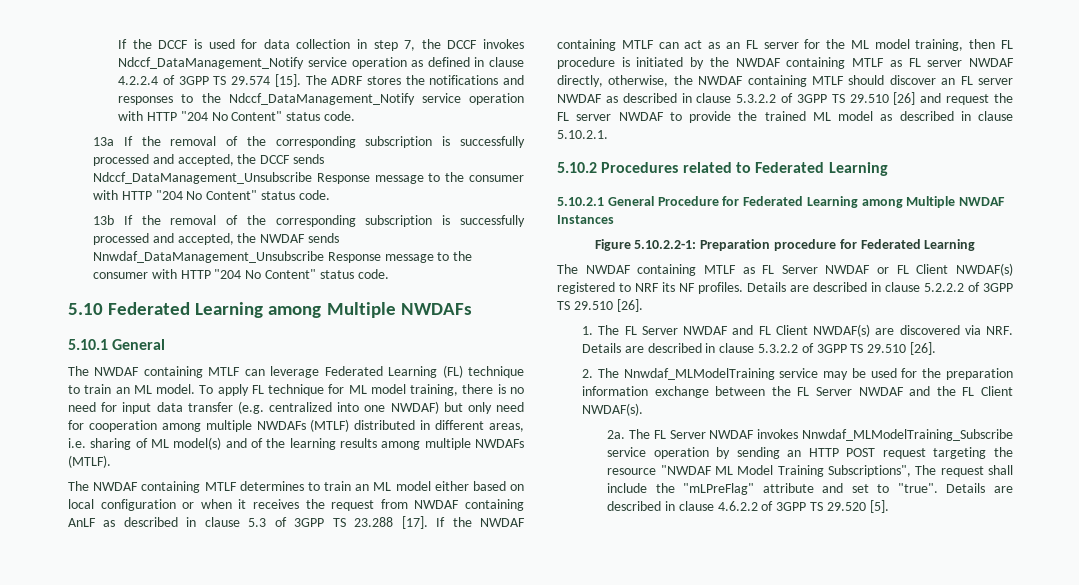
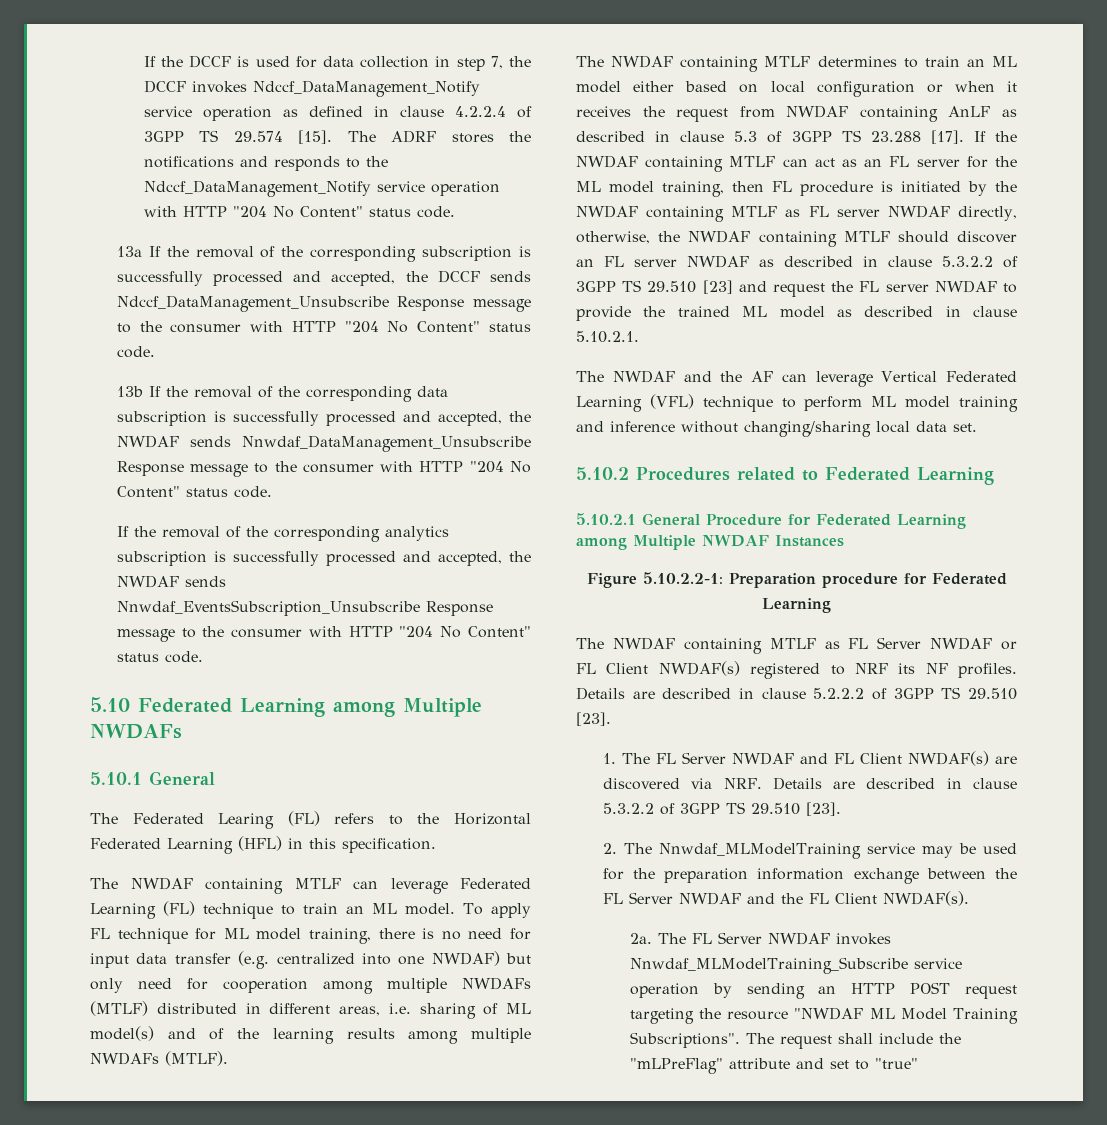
[118,96,174,105] responses -> [273,156,340,171] responds
(356, 221) none -> [416,386,448,397] data
(389, 274) none -> [116,526,449,542] [116,551,531,566] [116,575,226,588] [116,600,493,616] [116,626,531,642] [116,651,203,663] // If the removal of the corresponding analytics subscription is successfully processed and accepted, the NWDAF sends Nnwdaf_EventsSubscription_Unsubscribe Response message to the consumer with HTTP "204 No Content" status code.
(166, 344) none -> [90,811,531,829] [90,836,436,854] // The Federated Learing (FL) refers to the Horizontal Federated Learning (HFL) in this specification.
[893,92,916,105] [26] -> [702,280,733,294] [23]
(608, 134) none -> [576,370,1017,387] [576,394,1018,412] [576,421,977,437] // The NWDAF and the AF can leverage Vertical Federated Learning (VFL) technique to perform ML model training and inference without changing/sharing local data set.
[616,299,643,312] [26]. -> [576,712,611,726] [23].
[909,342,936,355] [26]. -> [805,802,841,816] [23].
[827,465,911,477] Subscriptions", -> [629,1032,740,1048] Subscriptions".
[897,483,1014,493] [607,500,889,513] "true". Details are described in clause 4.6.2.2 of 3GPP TS 29.520 [5]. -> [874,1058,918,1069] "true"

